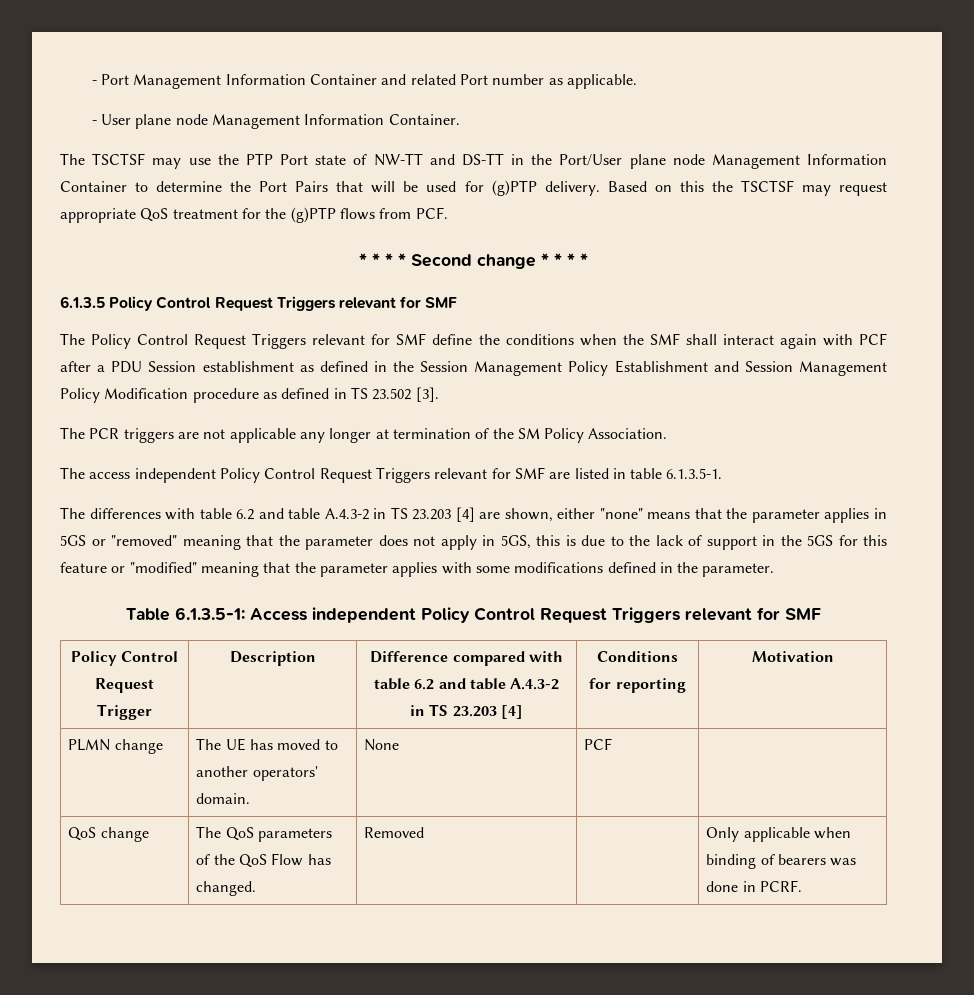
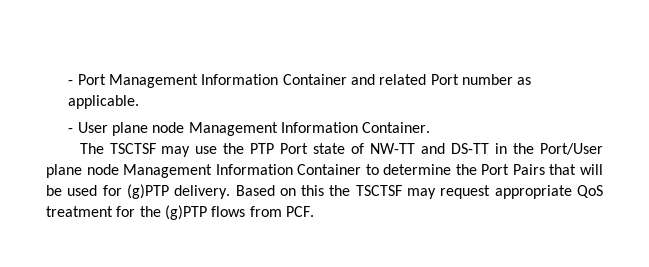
[359,253,588,269] [60,296,458,311] [60,333,887,349] [60,360,887,376] [60,387,439,403] [60,427,668,443] [60,467,723,483] [60,507,887,523] [60,535,887,550] [60,562,775,577] [126,607,821,623] [70,651,179,666] [95,678,154,693] [97,704,152,720] [229,651,316,666] [370,651,563,666] [373,678,560,690] [410,704,523,719] [597,651,678,662] [589,678,686,693] [751,651,834,662] [68,739,163,754] [196,738,338,751] [196,766,318,781] [196,793,251,804] [364,739,400,751] [584,738,613,750] [68,827,149,842] [196,826,332,842] [196,853,331,868] [196,881,257,896] [364,827,425,838] [706,827,851,842] [706,854,857,869] [706,880,802,892] // * * * * Second change * * * * // 6.1.3.5 Policy Control Request Triggers relevant for SMF // The Policy Control Request Triggers relevant for SMF define the conditions when the SMF shall interact again with PCF after a PDU Session establishment as defined in the Session Management Policy Establishment and Session Management Policy Modification procedure as defined in TS 23.502 [3]. // The PCR triggers are not applicable any longer at termination of the SM Policy Association. // The access independent Policy Control Request Triggers relevant for SMF are listed in table 6.1.3.5-1. // The differences with table 6.2 and table A.4.3-2 in TS 23.203 [4] are shown, either "none" means that the parameter applies in 5GS or "removed" meaning that the parameter does not apply in 5GS, this is due to the lack of support in the 5GS for this feature or "modified" meaning that the parameter applies with some modifications defined in the parameter. // Table 6.1.3.5-1: Access independent Policy Control Request Triggers relevant for SMF // Policy Control Request Trigger | Description | Difference compared with table 6.2 and table A.4.3-2 in TS 23.203 [4] | Conditions for reporting | Motivation // PLMN change | The UE has moved to another operators' domain. | None | PCF | // QoS change | The QoS parameters of the QoS Flow has changed. | Removed | | Only applicable when binding of bearers was done in PCRF. -> (314, 211) none

